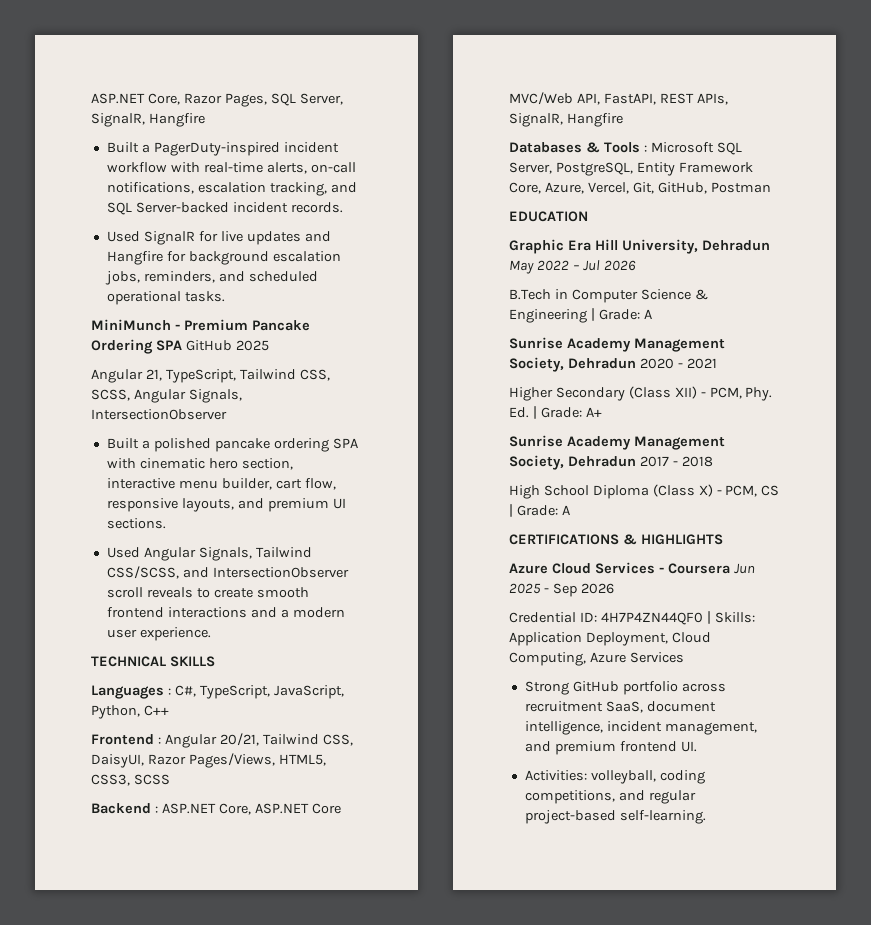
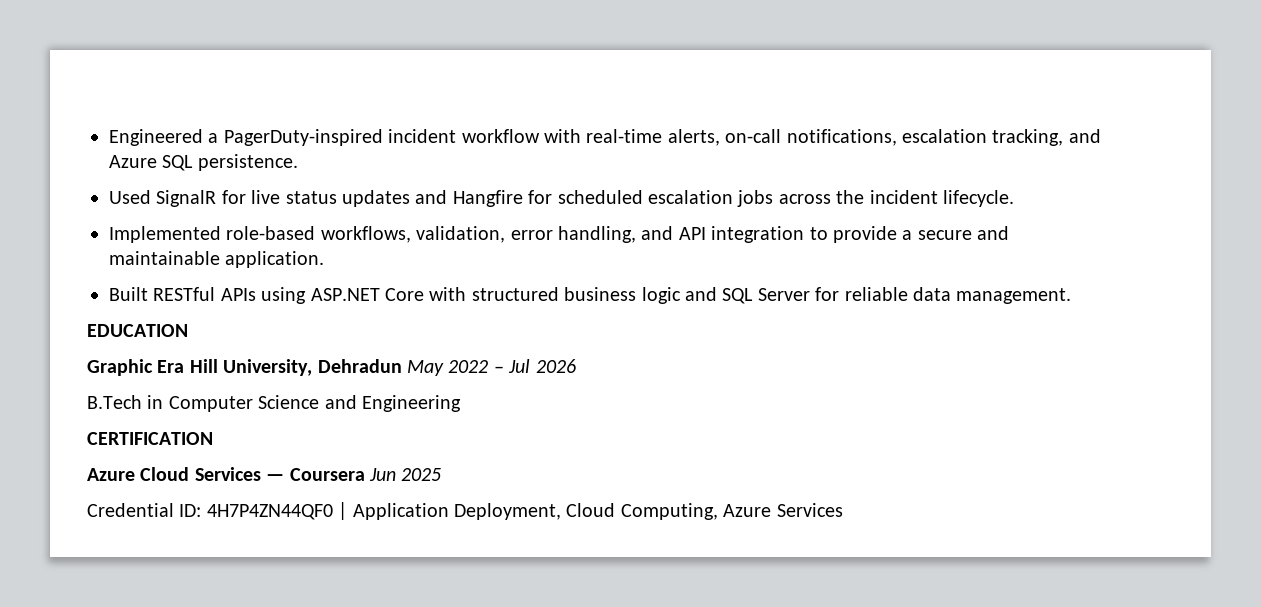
[91,93,343,107] [91,113,205,127] [106,142,139,153] ASP.NET Core, Razor Pages, SQL Server, SignalR, Hangfire // Built -> [109,129,203,146] Engineered
[106,202,343,215] SQL Server-backed incident records. -> [109,154,298,171] Azure SQL persistence.
(243, 236) none -> [285,191,337,204] status
[188,251,341,265] [104,271,318,285] [106,291,225,305] [91,319,310,331] [91,339,269,354] [91,369,330,383] [91,389,242,403] [91,409,227,420] [106,438,358,452] [106,458,293,470] [106,478,336,490] [106,498,346,512] [106,518,166,529] [106,547,312,561] [106,566,349,579] [106,587,309,598] [106,607,345,618] [106,627,211,641] [91,656,215,667] [91,685,344,699] [91,705,169,719] [91,733,353,748] [91,753,326,768] [91,774,170,786] [91,803,341,815] [509,92,728,105] [509,113,623,127] [509,142,742,155] [509,162,753,176] [509,182,771,194] background escalation jobs, reminders, and scheduled operational tasks. // MiniMunch - Premium Pancake Ordering SPA GitHub 2025 // Angular 21, TypeScript, Tailwind CSS, SCSS, Angular Signals, IntersectionObserver // Built a polished pancake ordering SPA with cinematic hero section, interactive menu builder, cart flow, responsive layouts, and premium UI sections. // Used Angular Signals, Tailwind CSS/SCSS, and IntersectionObserver scroll reveals to create smooth frontend interactions and a modern user experience. // TECHNICAL SKILLS // Languages : C#, TypeScript, JavaScript, Python, C++ // Frontend : Angular 20/21, Tailwind CSS, DaisyUI, Razor Pages/Views, HTML5, CSS3, SCSS // Backend : ASP.NET Core, ASP.NET Core MVC/Web API, FastAPI, REST APIs, SignalR, Hangfire // Databases & Tools : Microsoft SQL Server, PostgreSQL, Entity Framework Core, Azure, Vercel, Git, GitHub, Postman -> [557,190,1014,207] [109,226,1010,243] [109,251,325,268] [109,287,1072,304] scheduled escalation jobs across the incident lifecycle. // Implemented role-based workflows, validation, error handling, and API integration to provide a secure and maintainable application. // Built RESTful APIs using ASP.NET Core with structured business logic and SQL Server for reliable data management.
[694,289,708,300] & -> [324,395,357,409] and
[590,308,652,321] [509,337,725,352] [509,357,717,372] [509,386,773,401] [509,406,602,419] [509,435,725,450] [509,455,713,470] [509,484,780,499] [509,504,570,517] [509,534,723,545] | Grade: A // Sunrise Academy Management Society, Dehradun 2020 - 2021 // Higher Secondary (Class XII) - PCM, Phy. Ed. | Grade: A+ // Sunrise Academy Management Society, Dehradun 2017 - 2018 // High School Diploma (Class X) - PCM, CS | Grade: A // CERTIFICATIONS & HIGHLIGHTS -> [87,432,213,445] // CERTIFICATION
[658,567,664,573] - -> [266,474,285,481] —
[543,583,614,597] - Sep 2026 -> (442, 474) none
[714,612,755,623] Skills: -> (348, 511) none
[524,681,726,695] [524,701,716,713] [524,721,757,735] [524,741,697,755] [524,770,705,784] [524,790,696,804] [524,810,706,824] // Strong GitHub portfolio across recruitment SaaS, document intelligence, incident management, and premium frontend UI. // Activities: volleyball, coding competitions, and regular project-based self-learning. -> (843, 510) none

